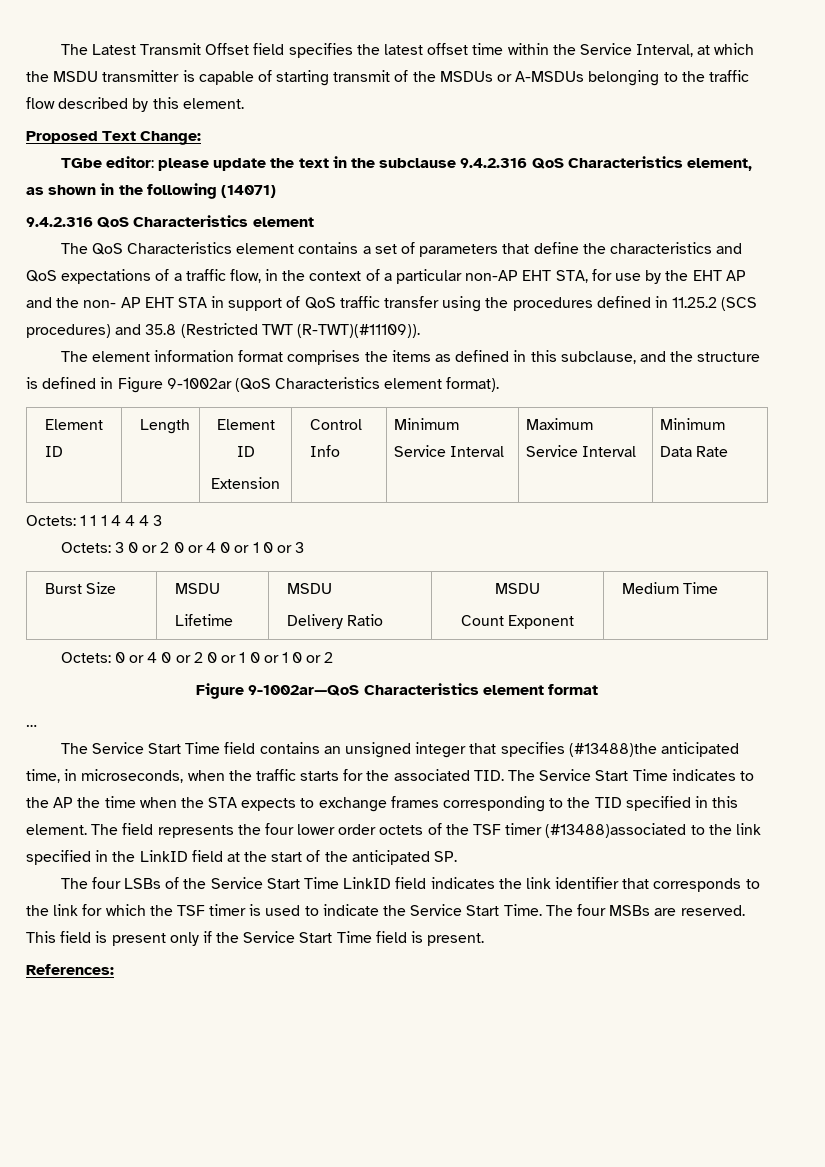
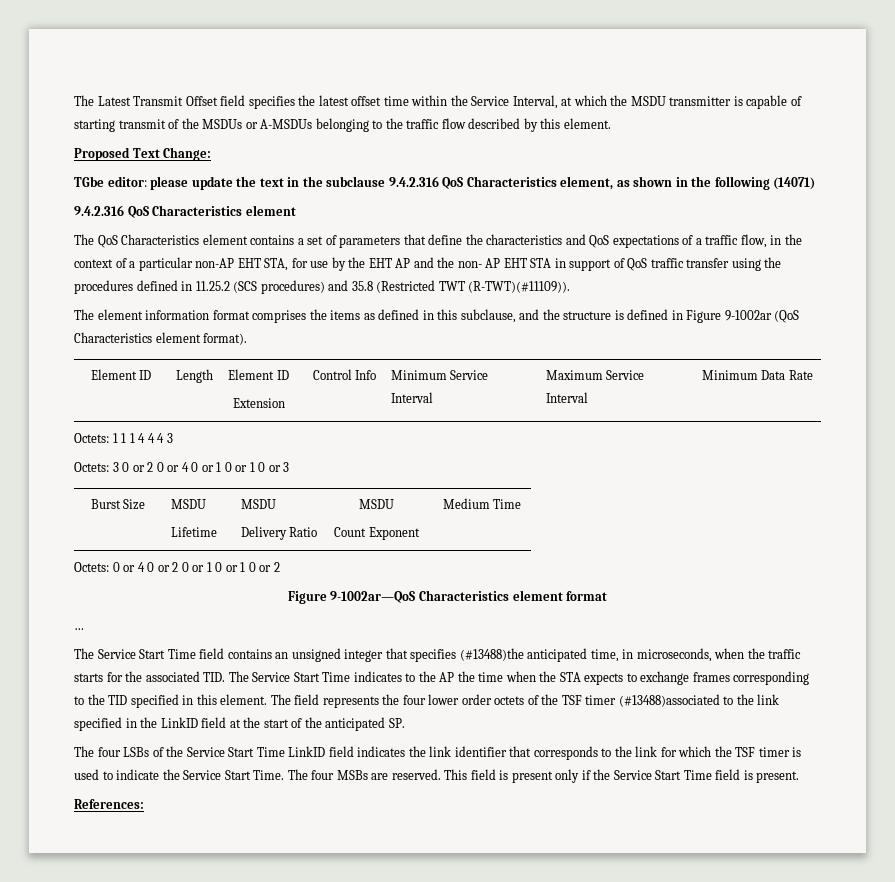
(292, 549) none -> [249,462,281,472] 1 0 or

